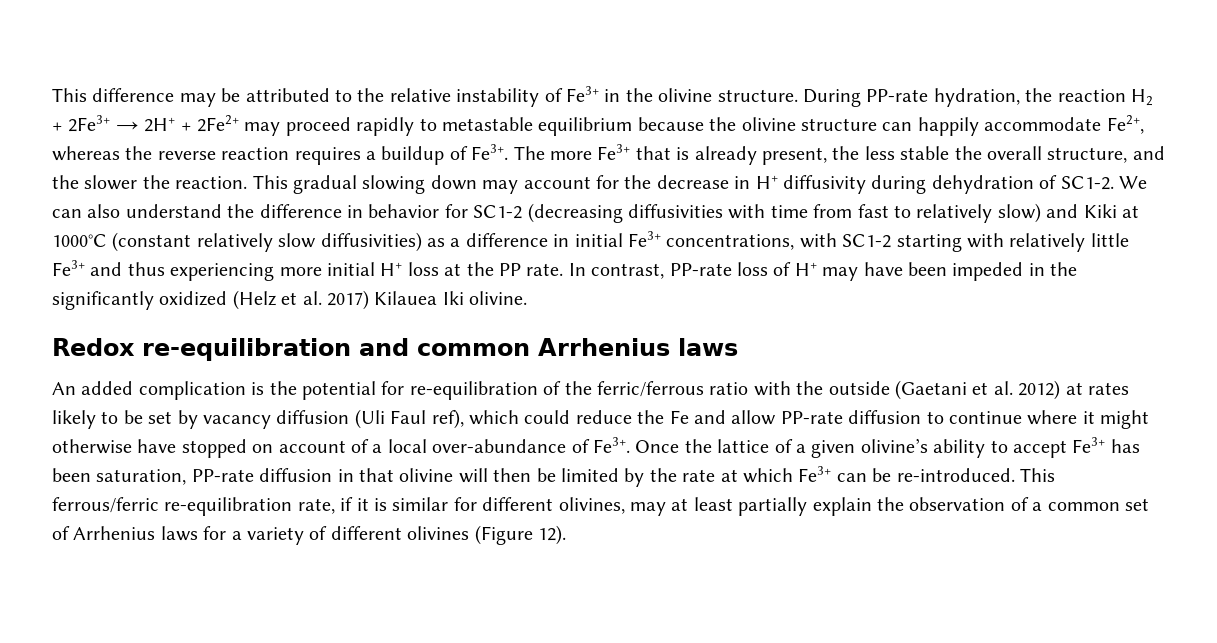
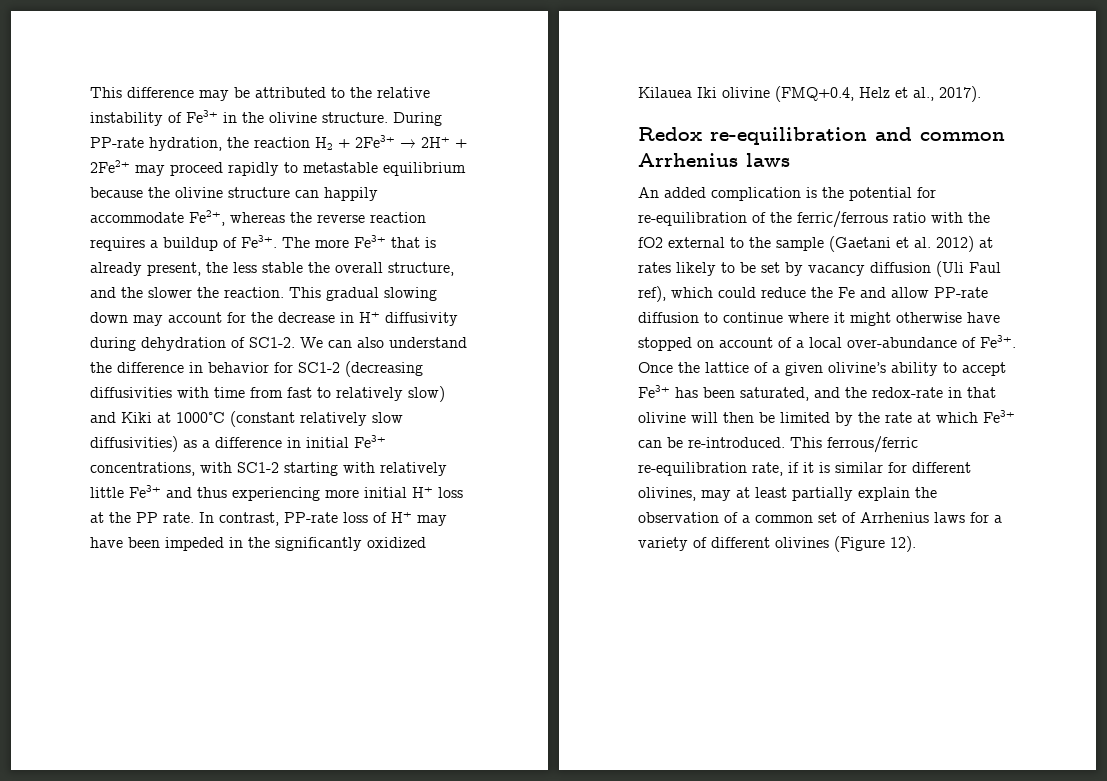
[232,290,528,310] (Helz et al. 2017) Kilauea Iki olivine. -> [638,86,981,102] Kilauea Iki olivine (FMQ+0.4, Helz et al., 2017).
[828,381,890,395] outside -> [638,237,824,251] fO2 external to the sample
[96,468,333,485] saturation, PP-rate diffusion -> [740,387,943,401] saturated, and the redox-rate

